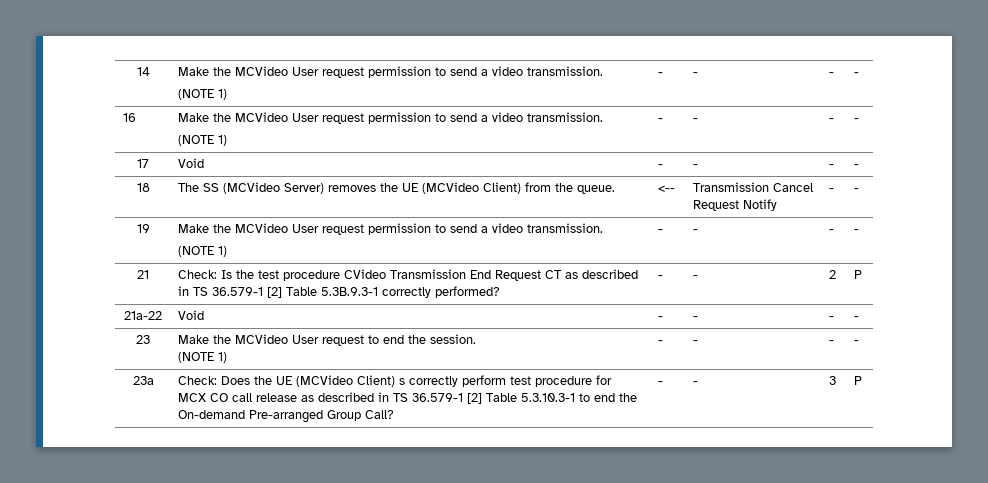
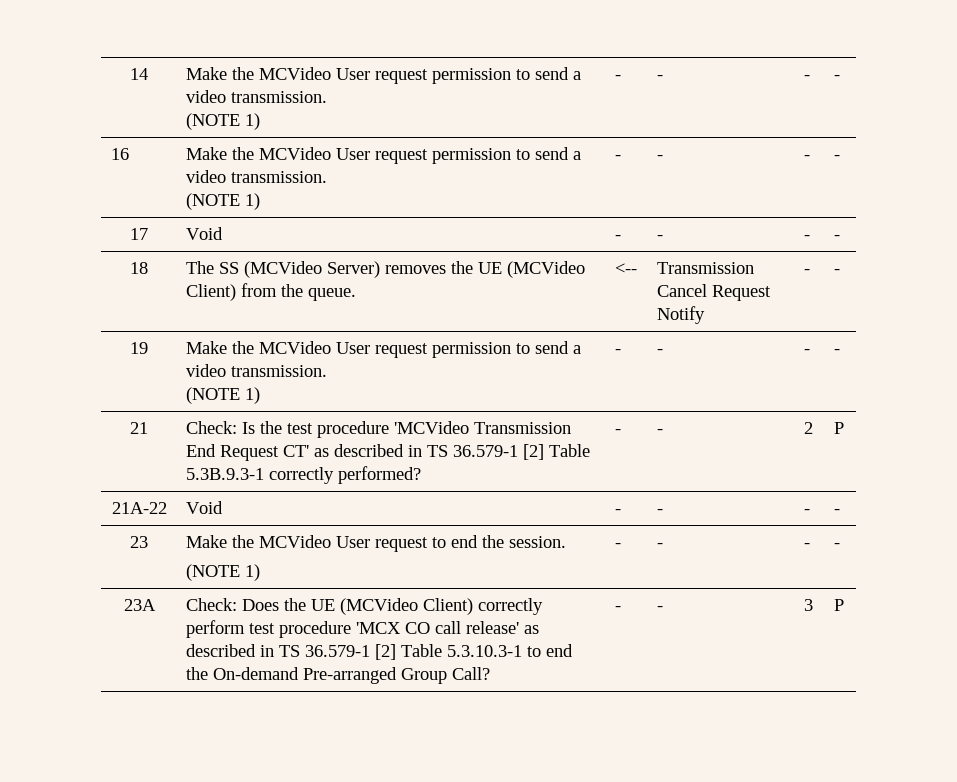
[344,269,387,279] CVideo -> [393,421,469,434] 'MCVideo
[545,270,563,279] CT -> [282,445,309,457] CT'
[124,311,162,320] 21a-22 -> [111,502,167,514] 21A-22
[132,376,154,385] 23a -> [123,599,156,611] 23A
[399,378,406,385] s -> (473, 606) none
[596,375,613,385] [178,393,207,402] for MCX -> [355,622,401,634] 'MCX
[256,393,298,402] release -> [465,621,519,634] release'

